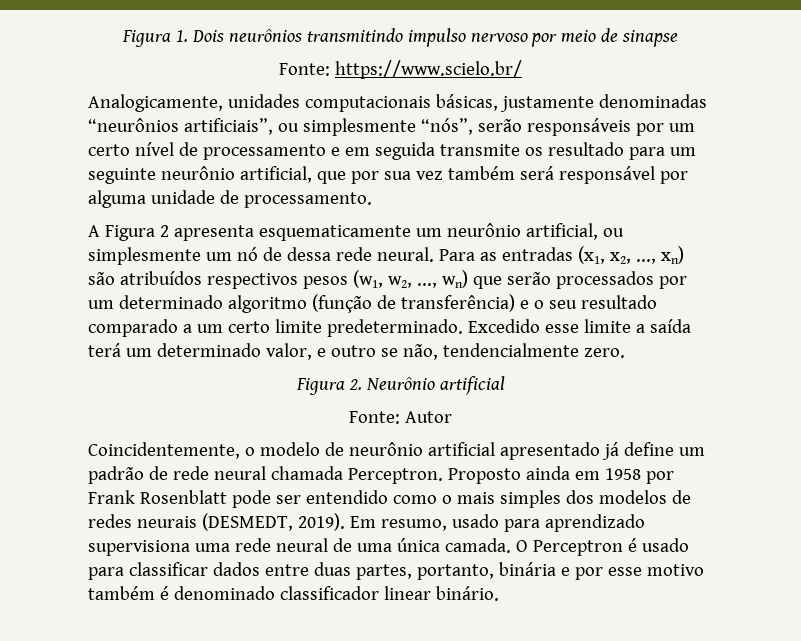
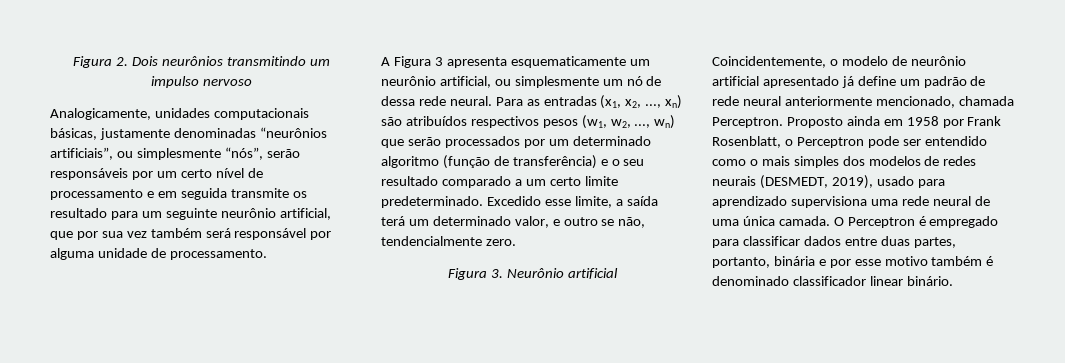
[121,30,188,47] Figura 1. -> [73,56,129,68] Figura 2.
(403, 35) none -> [309,59,330,66] um
[531,28,679,47] [279,60,522,79] por meio de sinapse // Fonte: https://www.scielo.br/ -> (252, 82) none
[159,225,169,237] 2 -> [434,57,443,66] 3
[583,319,631,333] limite -> [574,196,612,208] limite,
[348,379,362,390] 2. -> [491,269,504,278] 3.
[349,411,452,424] // Fonte: Autor -> (618, 273) none
(266, 473) none -> [784,96,955,108] anteriormente mencionado,
[139,490,227,504] Rosenblatt -> [712,136,864,148] Rosenblatt, o Perceptron
[297,513,447,531] 2019). Em resumo, -> [831,175,873,189] 2019),
[641,538,689,552] usado -> [929,216,999,228] empregado

